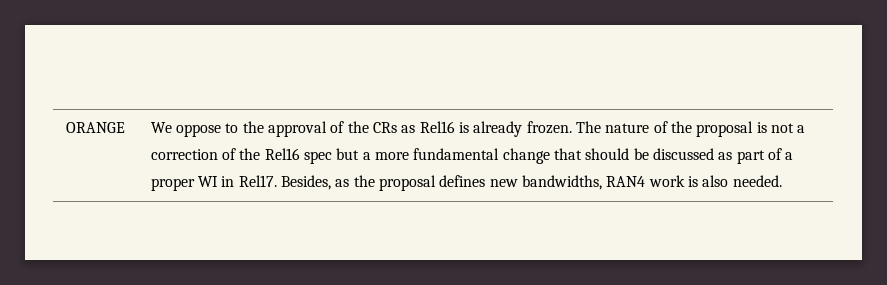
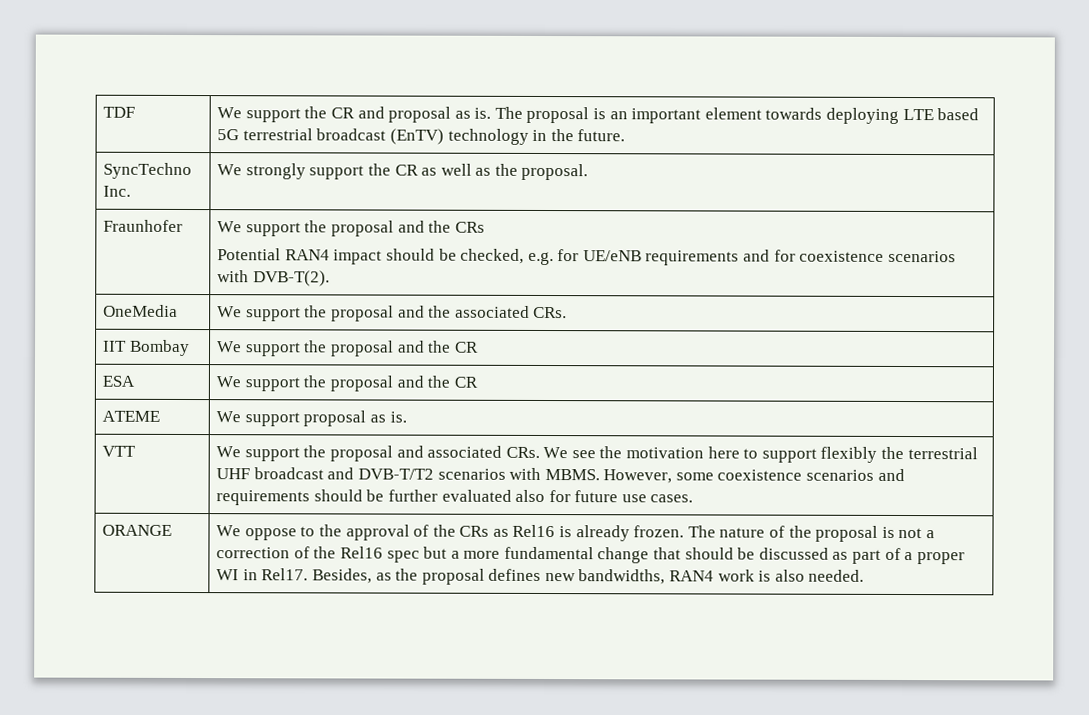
(65, 127) none -> [103,106,136,118] [217,106,980,124] [217,128,626,145] [103,162,193,180] [103,185,132,197] [217,163,589,181] [103,219,184,232] [217,220,485,237] [217,248,956,266] [217,270,330,287] [103,304,179,317] [217,305,568,322] [103,339,190,357] [217,340,479,357] [102,375,136,387] [216,375,478,392] [102,410,161,422] [216,410,407,427] [102,445,137,457] [216,445,978,463] [216,467,905,484] [216,489,694,506] TDF | We support the CR and proposal as is. The proposal is an important element towards deploying LTE based 5G terrestrial broadcast (EnTV) technology in the future. // SyncTechno Inc. | We strongly support the CR as well as the proposal. // Fraunhofer | We support the proposal and the CRs // Potential RAN4 impact should be checked, e.g. for UE/eNB requirements and for coexistence scenarios with DVB-T(2). // OneMedia | We support the proposal and the associated CRs. // IIT Bombay | We support the proposal and the CR // ESA | We support the proposal and the CR // ATEME | We support proposal as is. // VTT | We support the proposal and associated CRs. We see the motivation here to support flexibly the terrestrial UHF broadcast and DVB-T/T2 scenarios with MBMS. However, some coexistence scenarios and requirements should be further evaluated also for future use cases. //

